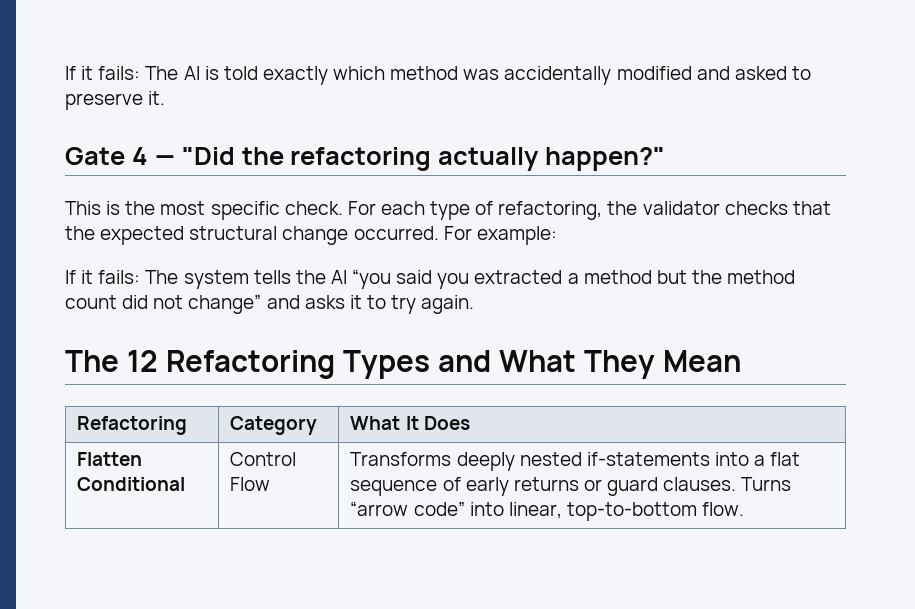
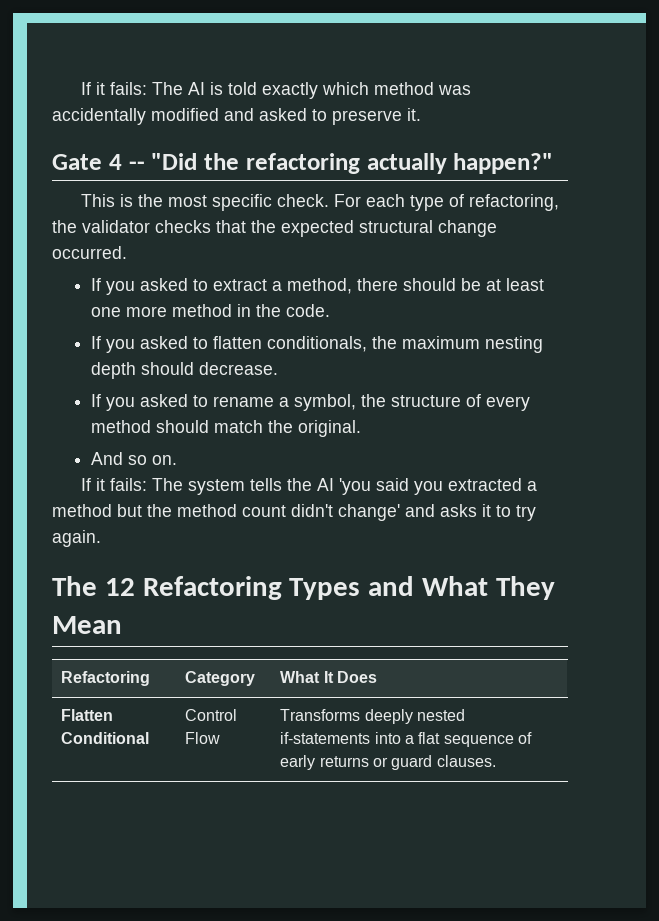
[154,155,175,165] — -> [128,161,145,170] --
[443,226,557,245] For example: -> [90,278,544,295] [90,304,330,317] [90,336,543,353] [90,362,278,379] [90,394,530,411] [90,420,361,437] [90,452,177,465] // If you asked to extract a method, there should be at least one more method in the code. // If you asked to flatten conditionals, the maximum nesting depth should decrease. // If you asked to rename a symbol, the structure of every method should match the original. // And so on.
[352,269,392,289] “you -> [338,478,371,495] 'you
[122,294,262,314] did not change” -> [291,504,400,521] didn't change'
[741,477,792,491] [350,501,745,521] Turns “arrow code” into linear, top-to-bottom flow. -> (496, 761) none

